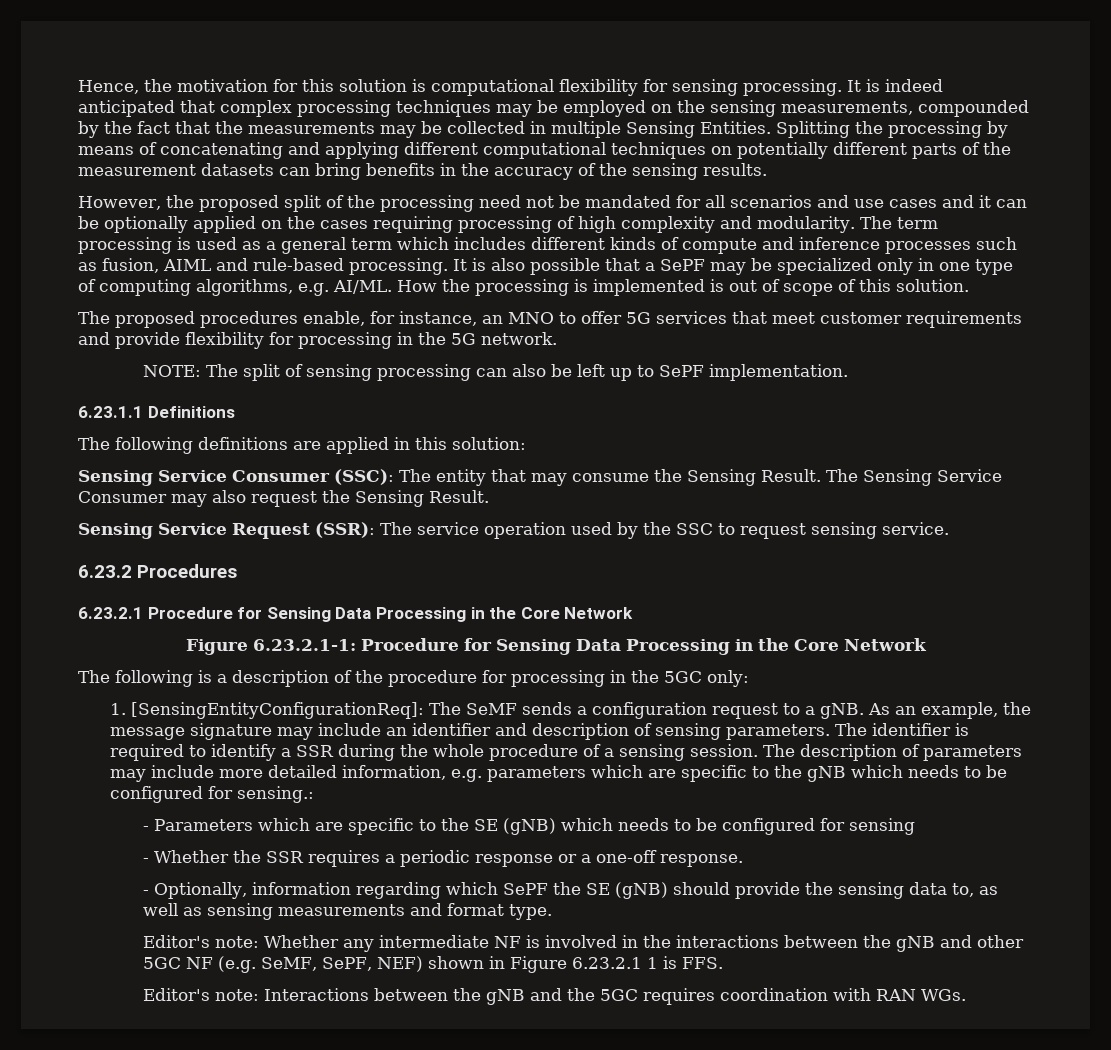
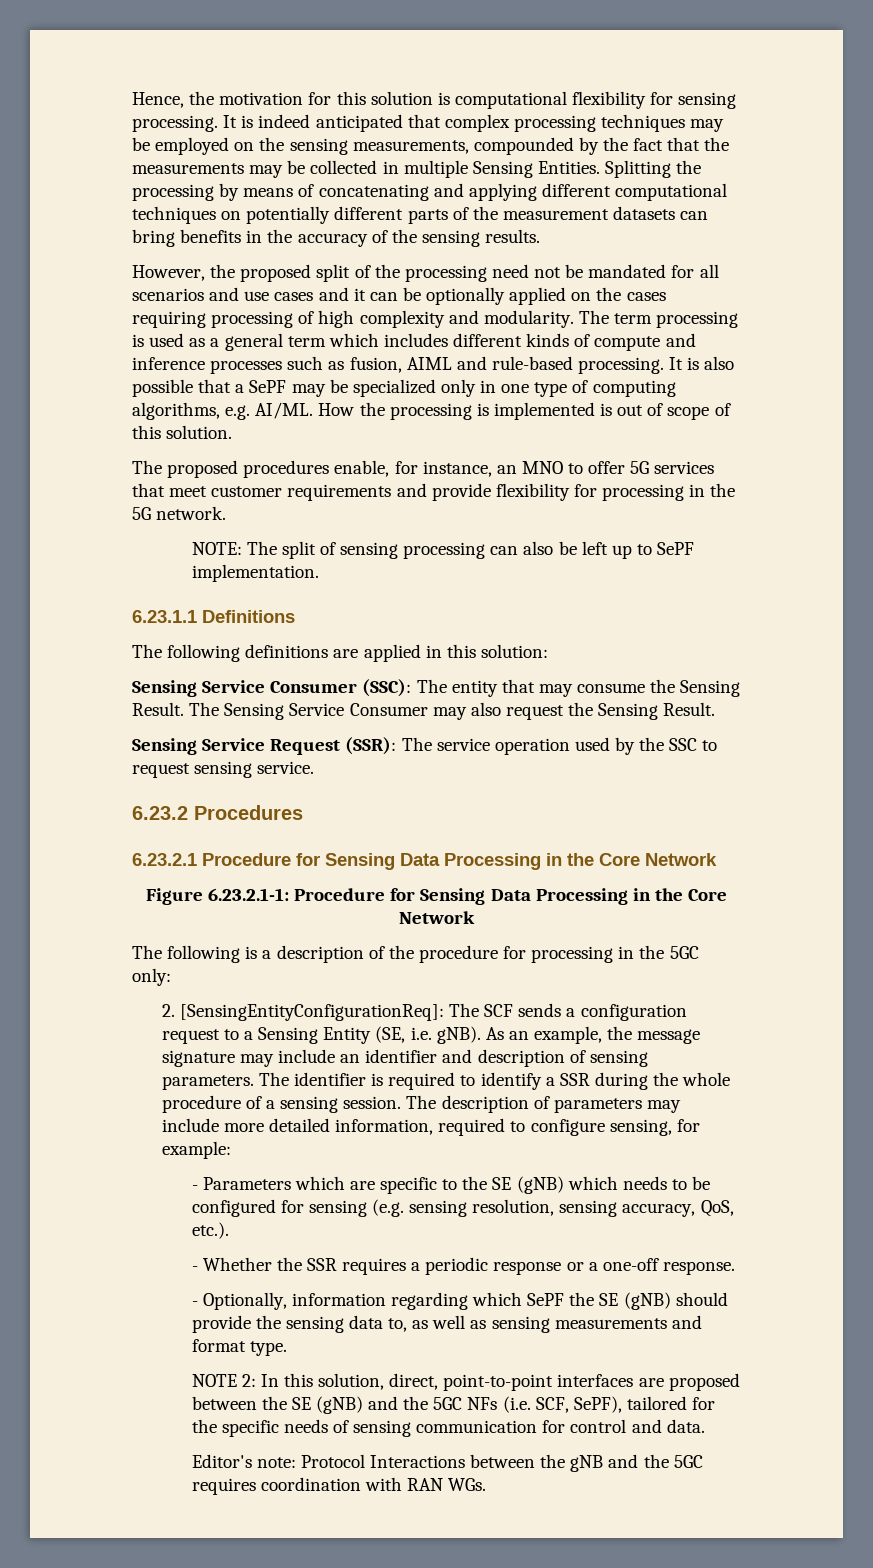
[110,703,127,715] 1. -> [161,1004,175,1017] 2.
[466,703,518,715] SeMF -> [484,1004,514,1017] SCF
[820,703,865,719] gNB. -> [258,1026,481,1044] Sensing Entity (SE, i.e. gNB).
[451,765,1008,782] [110,786,315,803] e.g. parameters which are specific to the gNB which needs to be configured for sensing.: -> [438,1118,700,1136] [161,1141,231,1159] required to configure sensing, for example:
(915, 826) none -> [371,1199,734,1217] [191,1222,229,1239] (e.g. sensing resolution, sensing accuracy, QoS, etc.).
[142,935,1024,952] [142,956,723,973] [142,988,259,1001] Editor's note: Whether any intermediate NF is involved in the interactions between the gNB and other 5GC NF (e.g. SeMF, SePF, NEF) shown in Figure 6.23.2.1 1 is FFS. // Editor's note: -> [191,1373,740,1391] [191,1396,716,1414] [191,1419,705,1437] [191,1454,365,1468] NOTE 2: In this solution, direct, point-to-point interfaces are proposed between the SE (gNB) and the 5GC NFs (i.e. SCF, SePF), tailored for the specific needs of sensing communication for control and data. // Editor's note: Protocol

